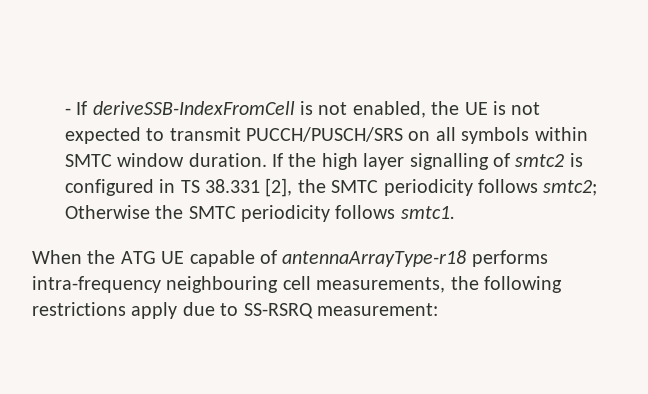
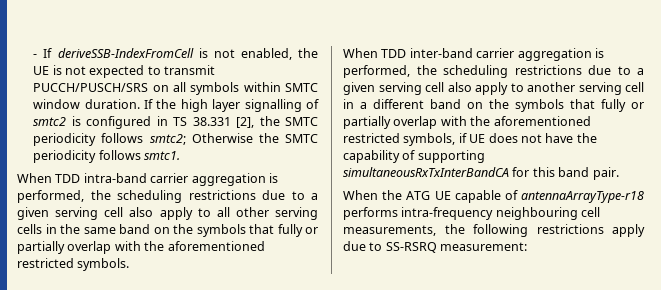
(455, 212) none -> [17,173,278,186] [17,190,318,203] [17,207,318,220] [17,224,318,237] [17,241,265,254] [17,258,130,271] [343,48,604,61] [343,65,644,78] [343,82,644,95] [343,99,644,112] [343,116,591,129] [343,133,597,146] [343,150,485,163] [343,167,619,180] // When TDD intra-band carrier aggregation is performed, the scheduling restrictions due to a given serving cell also apply to all other serving cells in the same band on the symbols that fully or partially overlap with the aforementioned restricted symbols. // When TDD inter-band carrier aggregation is performed, the scheduling restrictions due to a given serving cell also apply to another serving cell in a different band on the symbols that fully or partially overlap with the aforementioned restricted symbols, if UE does not have the capability of supporting simultaneousRxTxInterBandCA for this band pair.

